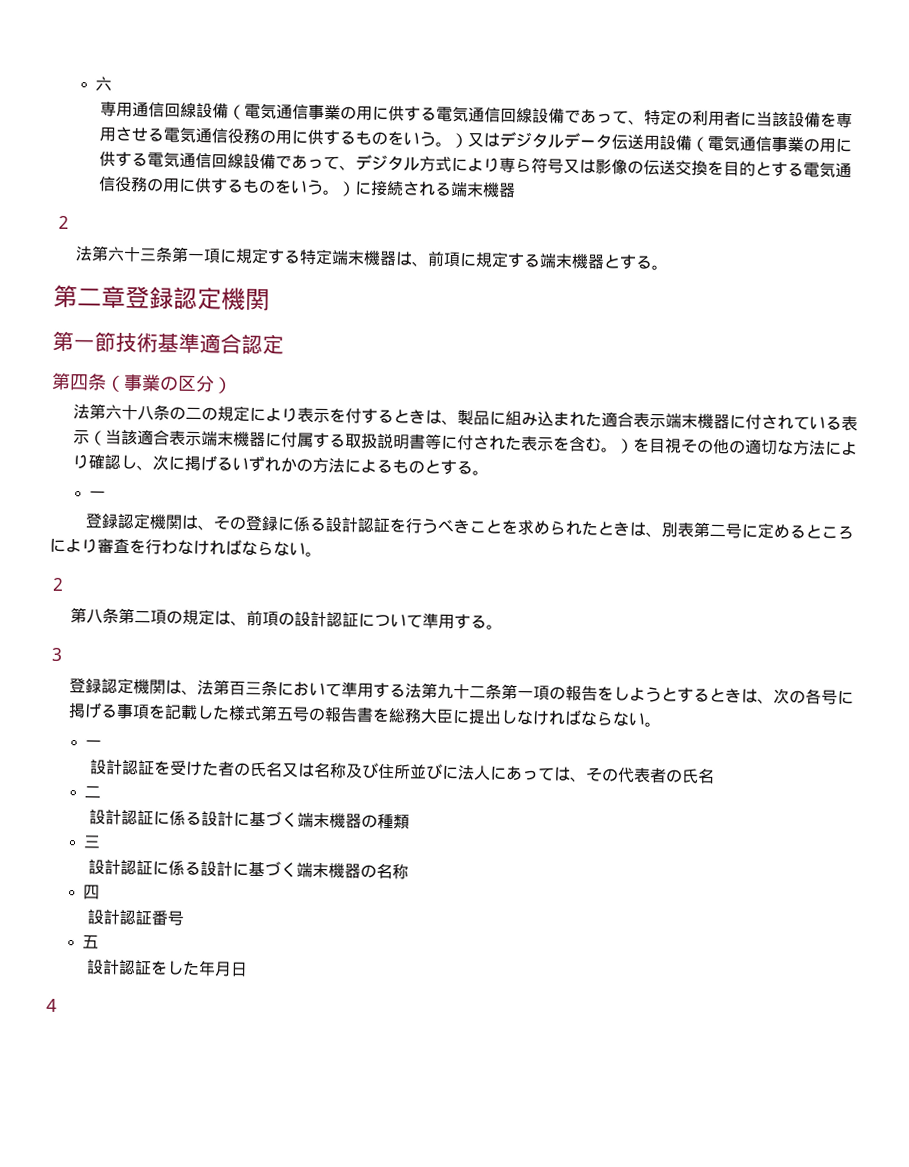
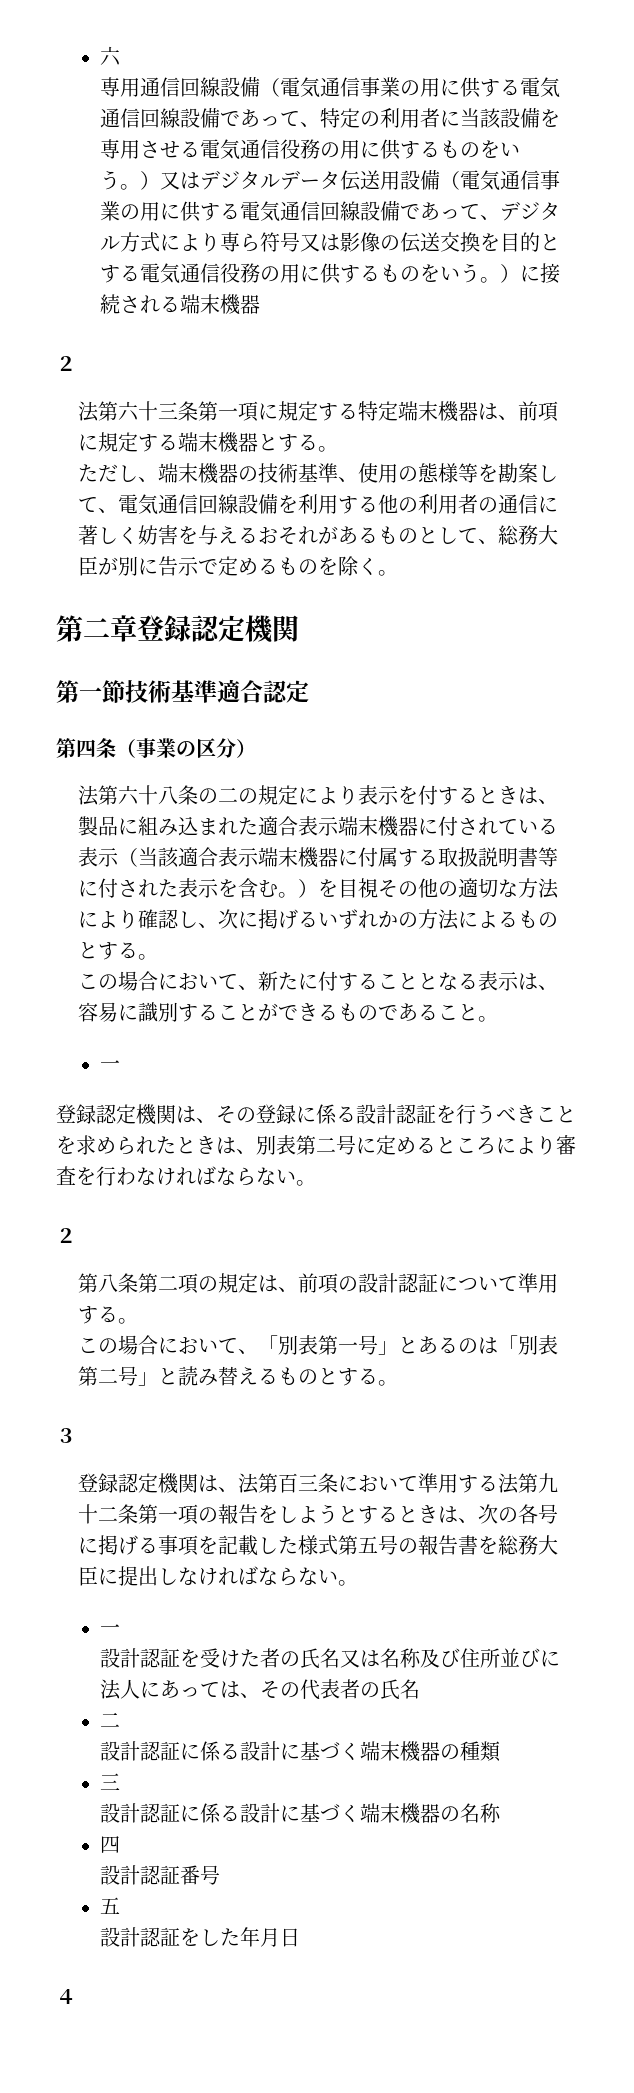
(668, 267) none -> [78,463,559,484] [78,494,559,515] [78,525,559,545] [78,556,399,576] // ただし、端末機器の技術基準、使用の態様等を勘案して、電気通信回線設備を利用する他の利用者の通信に著しく妨害を与えるおそれがあるものとして、総務大臣が別に告示で定めるものを除く。
(489, 473) none -> [78,971,559,991] [78,1002,499,1022] // この場合において、新たに付することとなる表示は、容易に識別することができるものであること。
(503, 627) none -> [78,1335,559,1355] [78,1366,399,1386] // この場合において、「別表第一号」とあるのは「別表第二号」と読み替えるものとする。

